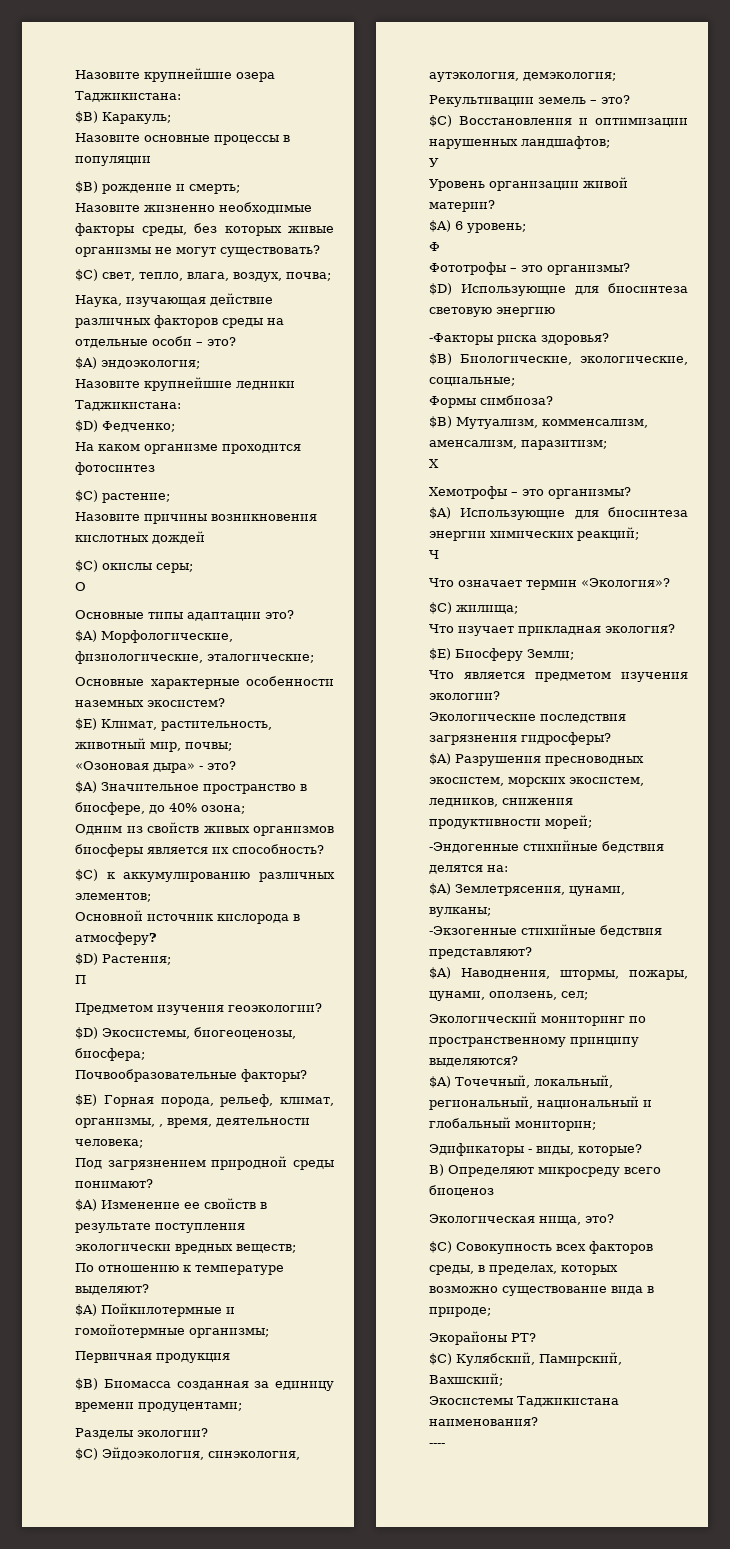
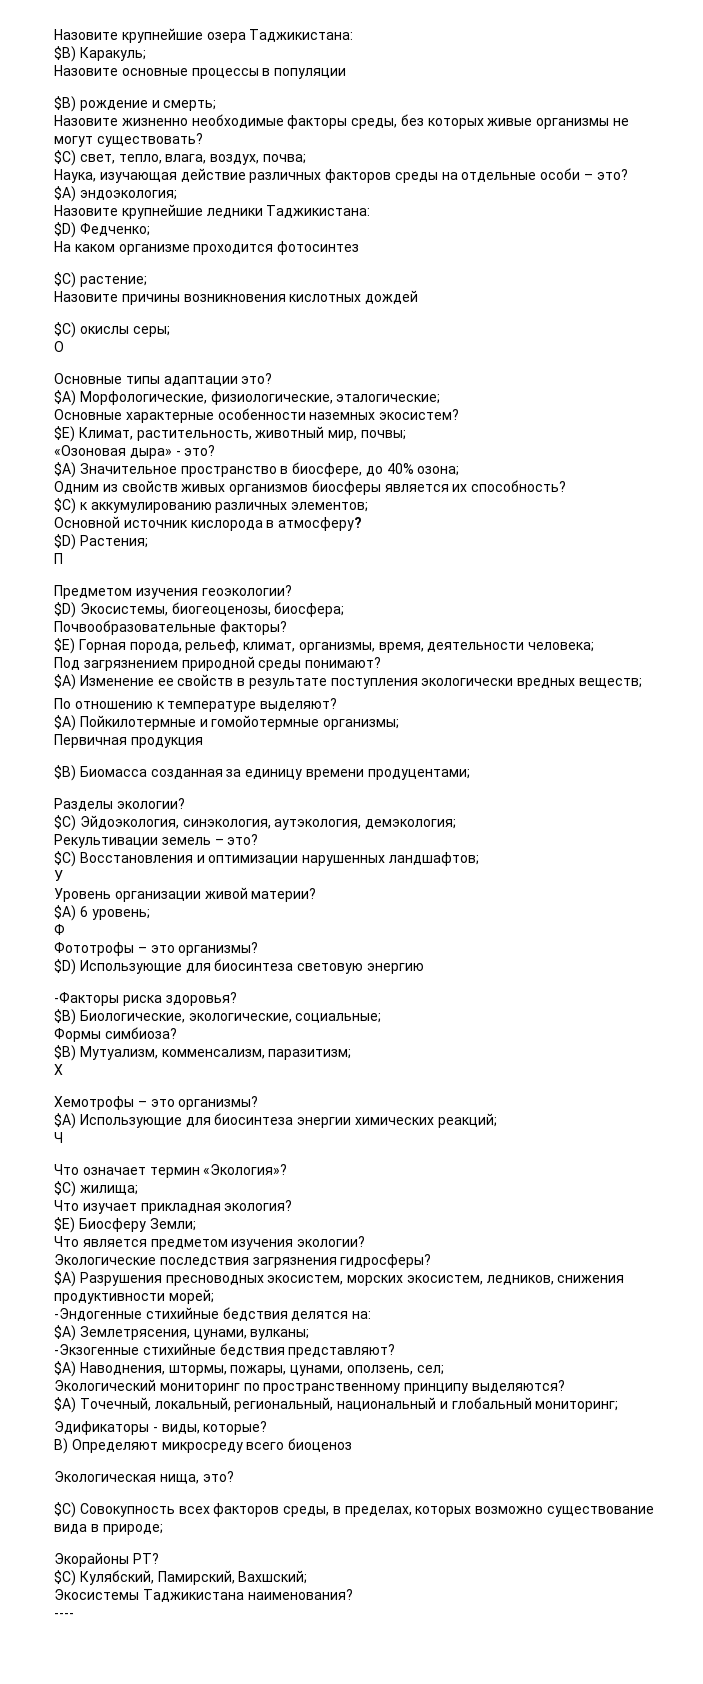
[159,1124,163,1127] , -> (375, 647) none
[429,440,517,449] аменсализм, -> (265, 1054) none
[515,1121,596,1131] мониторин; -> [535,1401,619,1412] мониторинг;

